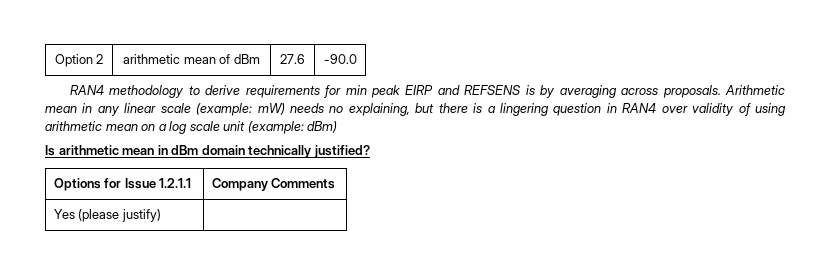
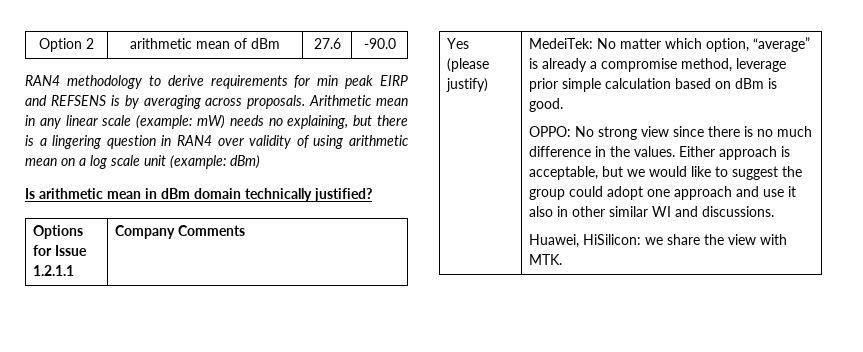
(161, 215) none -> [528,37,810,52] [528,58,786,72] [528,78,777,92] [528,98,563,112] [528,126,812,140] [528,146,790,160] [528,166,802,180] [528,186,796,200] [528,206,774,217] [528,234,787,248] [528,254,562,265] MedeiTek: No matter which option, “average” is already a compromise method, leverage prior simple calculation based on dBm is good. // OPPO: No strong view since there is no much difference in the values. Either approach is acceptable, but we would like to suggest the group could adopt one approach and use it also in other similar WI and discussions. // Huawei, HiSilicon: we share the view with MTK.

